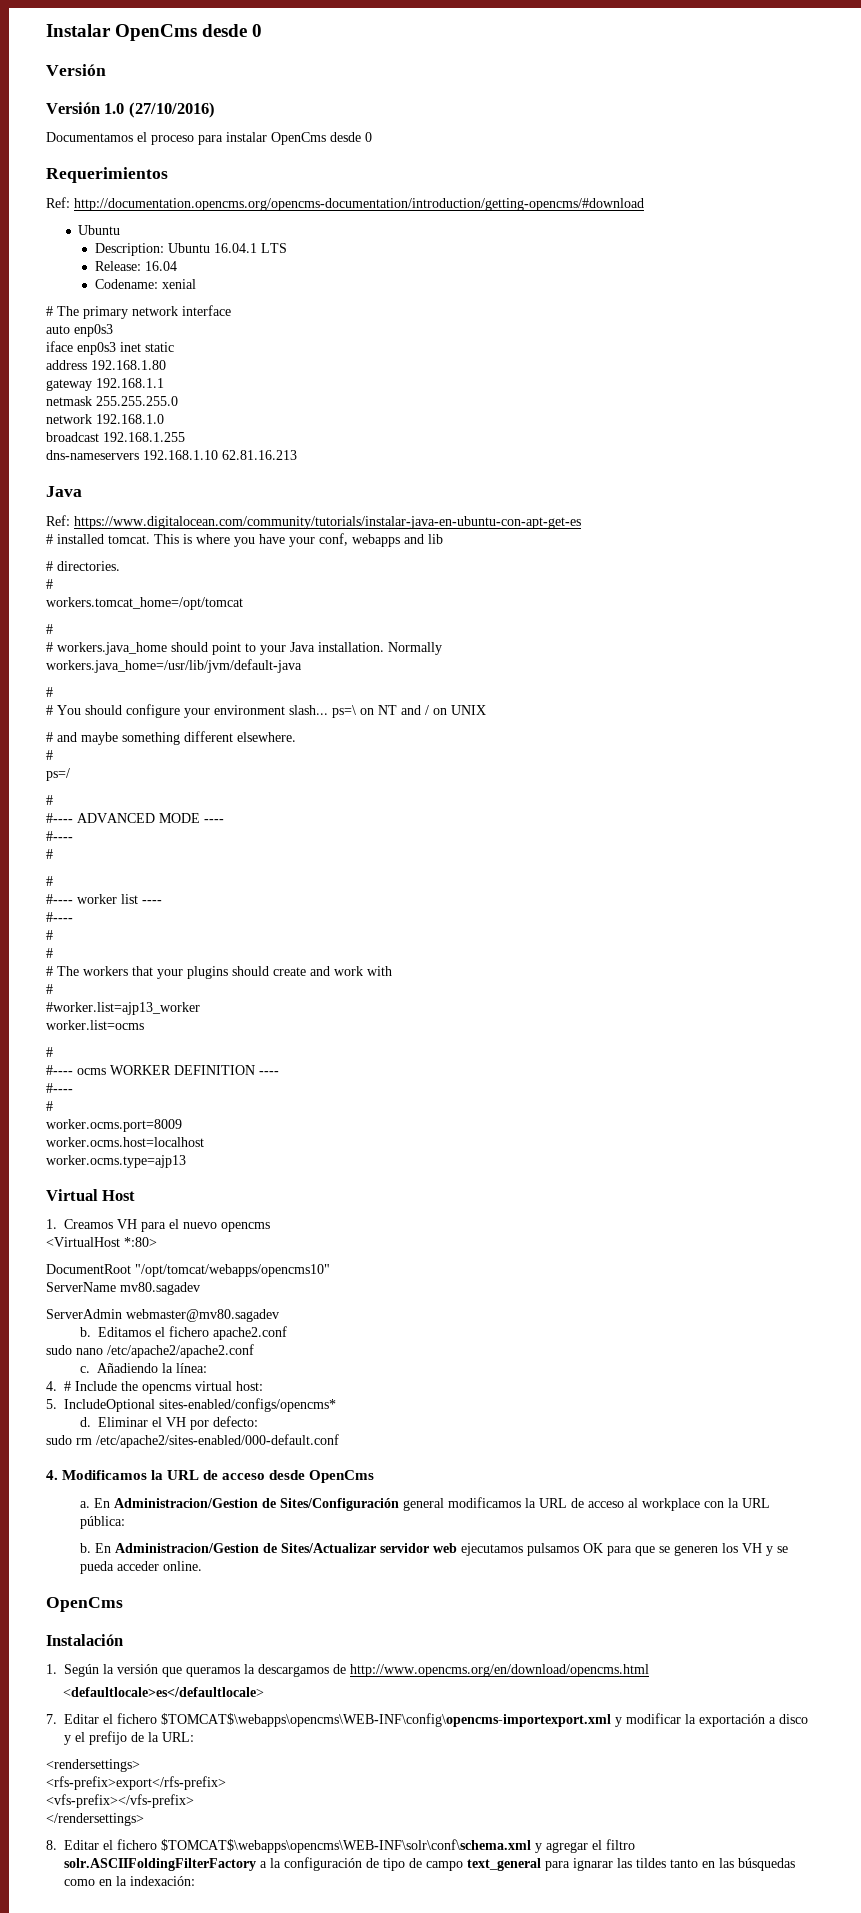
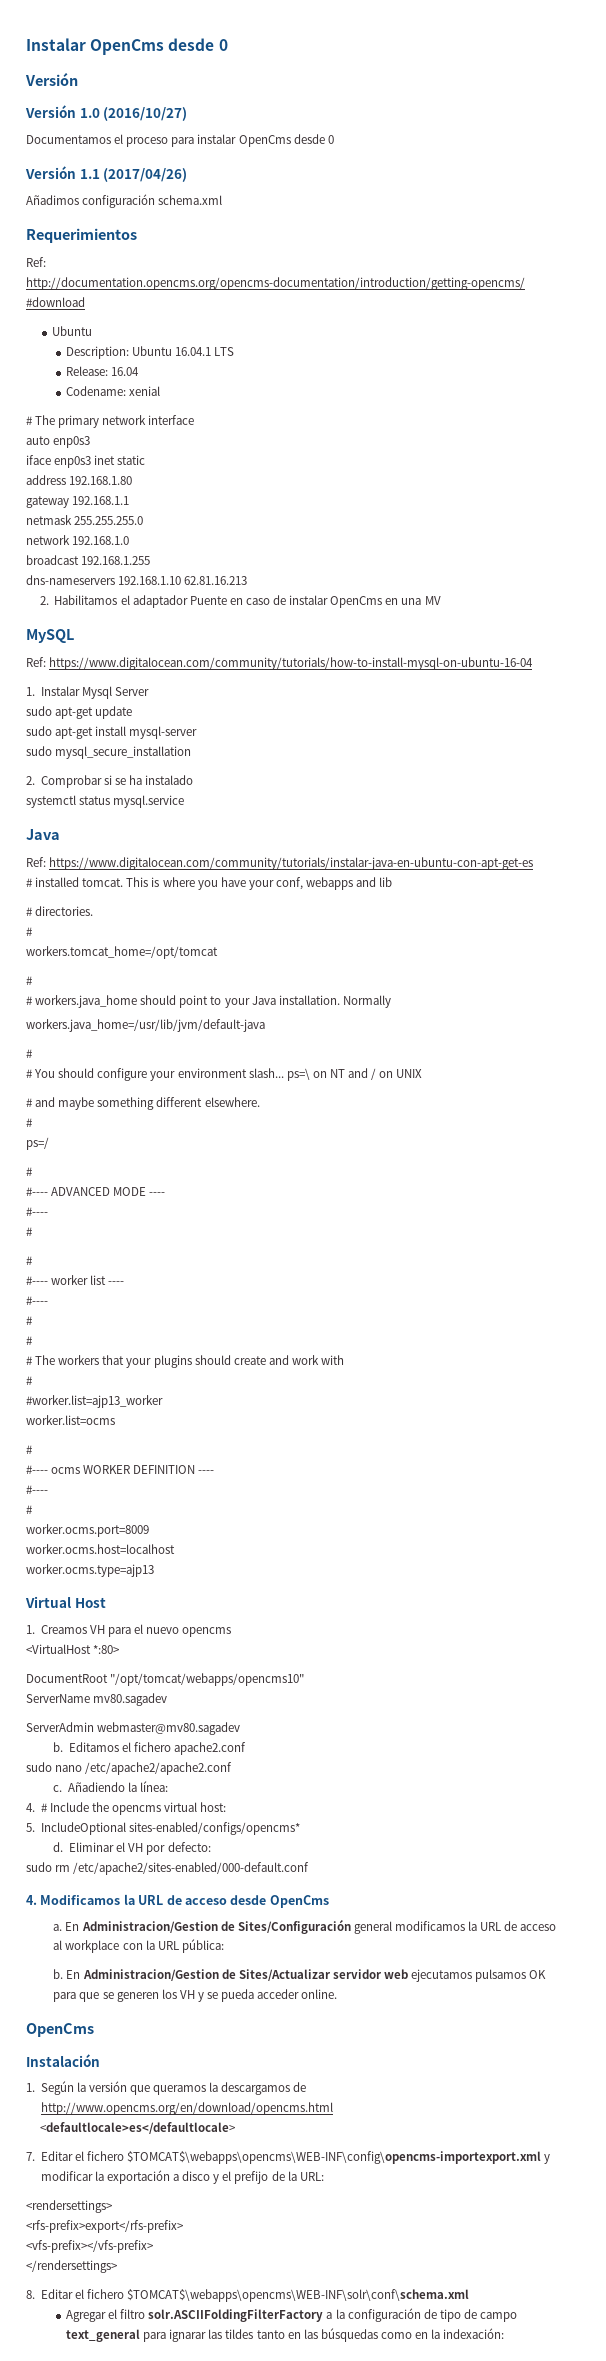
[128,102,215,118] (27/10/2016) -> [103,107,188,121] (2016/10/27)
(372, 137) none -> [25,166,188,182] [26,194,223,208] // Versión 1.1 (2017/04/26) // Añadimos configuración schema.xml
(297, 455) none -> [39,595,441,608] [26,629,74,643] [26,657,534,670] [26,686,149,699] [26,706,133,719] [26,726,198,739] [26,746,192,759] [26,775,194,788] [26,795,185,808] // 2. Habilitamos el adaptador Puente en caso de instalar OpenCms en una MV // MySQL // Ref: https://www.digitalocean.com/community/tutorials/how-to-install-mysql-on-ubuntu-16-04 // 1. Instalar Mysql Server // sudo apt-get update // sudo apt-get install mysql-server // sudo mysql_secure_installation // 2. Comprobar si se ha instalado // systemctl status mysql.service
[535,1842,588,1853] y agregar -> [66,2310,107,2322] // Agregar

